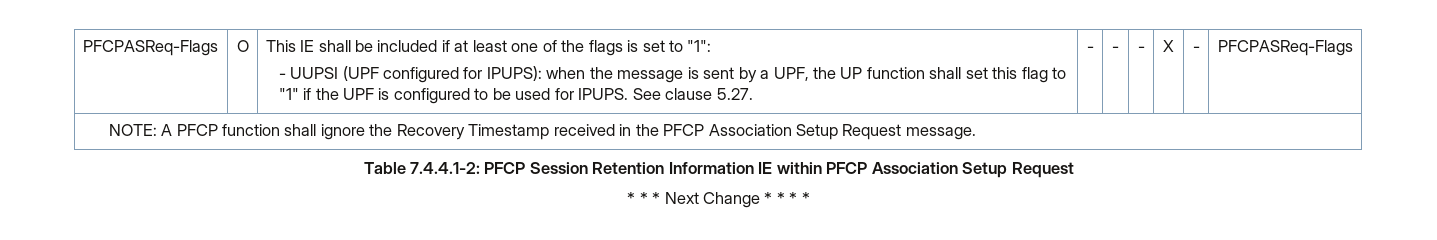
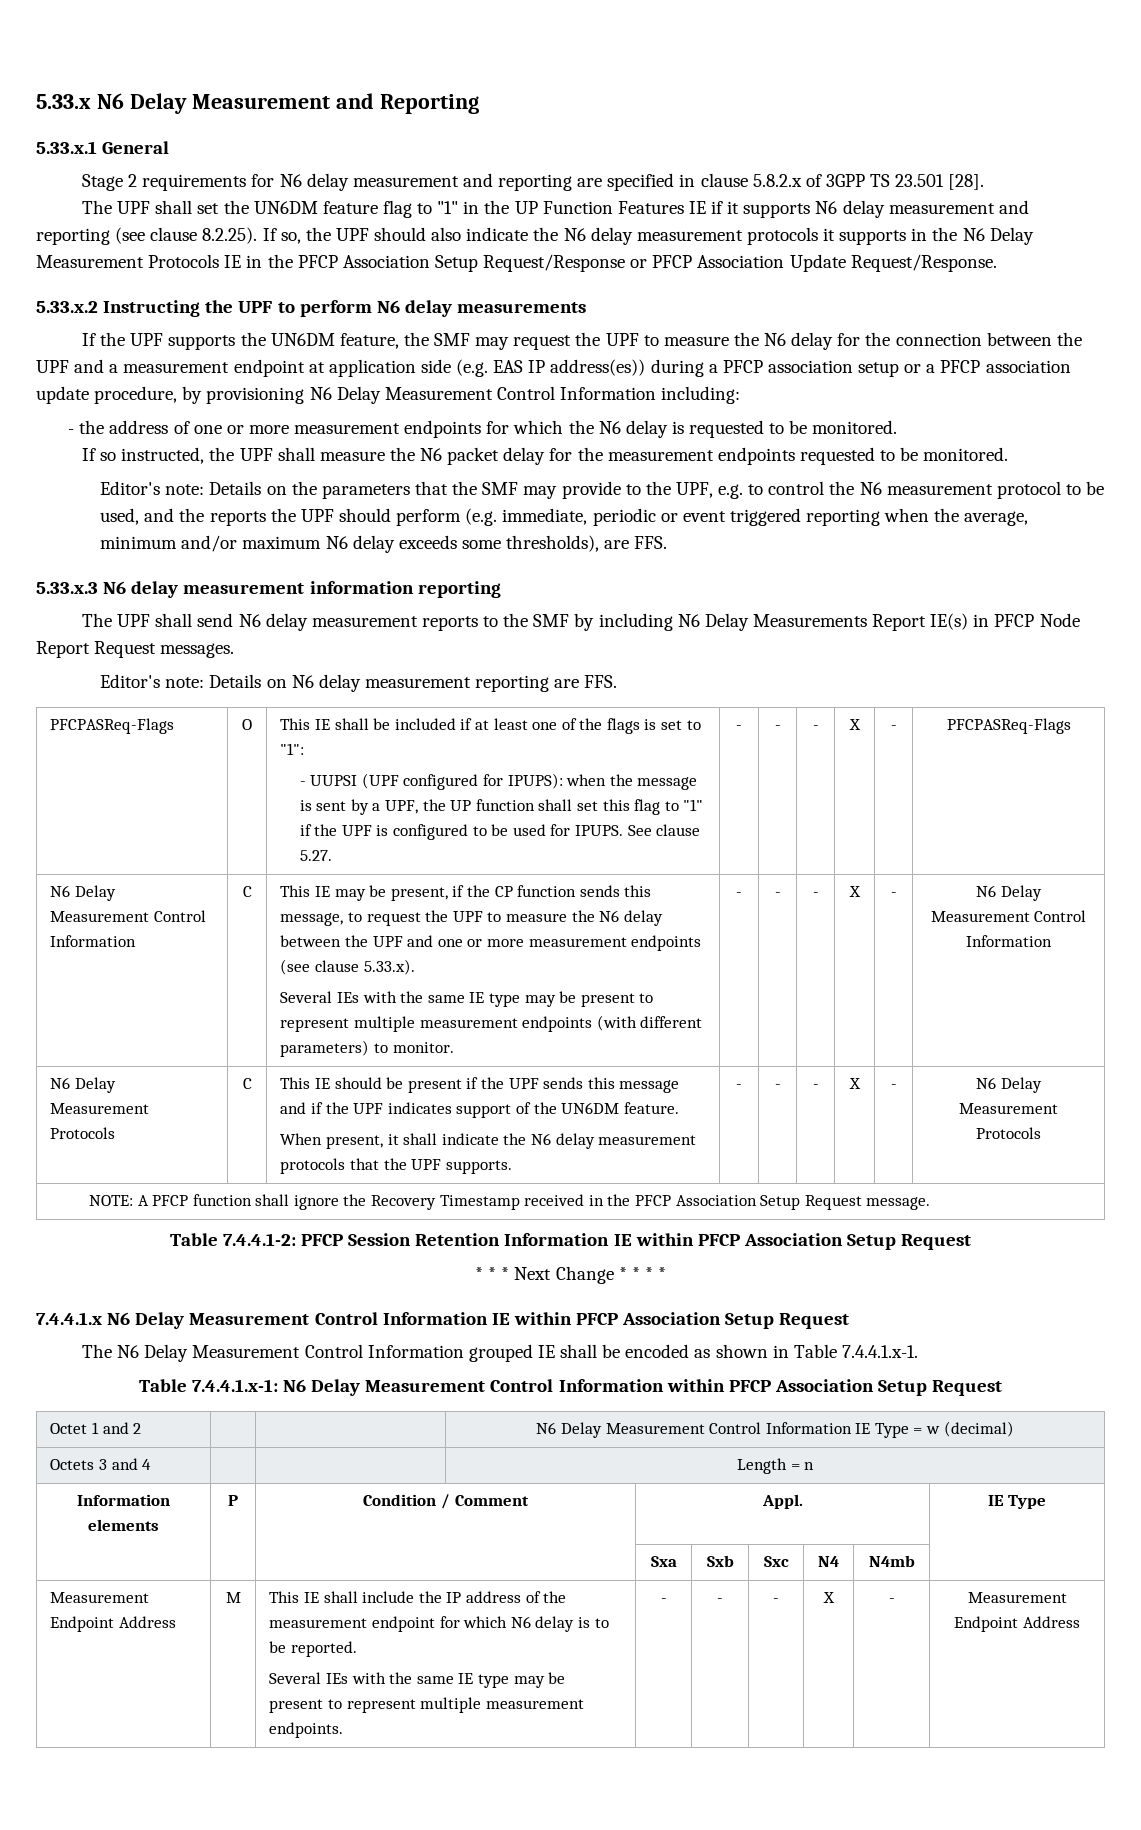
(82, 48) none -> [36,93,479,114] [36,141,170,154] [81,173,985,191] [81,200,1029,218] [36,227,1034,245] [36,254,997,272] [36,300,587,317] [81,332,1082,350] [36,359,1071,377] [36,386,741,404] [68,420,898,438] [81,447,1009,465] [100,481,1105,499] [100,508,1029,526] [100,535,668,553] [36,581,501,598] [81,613,1080,631] [36,641,235,658] [100,674,618,692] 5.33.x N6 Delay Measurement and Reporting // 5.33.x.1 General // Stage 2 requirements for N6 delay measurement and reporting are specified in clause 5.8.2.x of 3GPP TS 23.501 [28]. // The UPF shall set the UN6DM feature flag to "1" in the UP Function Features IE if it supports N6 delay measurement and reporting (see clause 8.2.25). If so, the UPF should also indicate the N6 delay measurement protocols it supports in the N6 Delay Measurement Protocols IE in the PFCP Association Setup Request/Response or PFCP Association Update Request/Response. // 5.33.x.2 Instructing the UPF to perform N6 delay measurements // If the UPF supports the UN6DM feature, the SMF may request the UPF to measure the N6 delay for the connection between the UPF and a measurement endpoint at application side (e.g. EAS IP address(es)) during a PFCP association setup or a PFCP association update procedure, by provisioning N6 Delay Measurement Control Information including: // - the address of one or more measurement endpoints for which the N6 delay is requested to be monitored. // If so instructed, the UPF shall measure the N6 packet delay for the measurement endpoints requested to be monitored. // Editor's note: Details on the parameters that the SMF may provide to the UPF, e.g. to control the N6 measurement protocol to be used, and the reports the UPF should perform (e.g. immediate, periodic or event triggered reporting when the average, minimum and/or maximum N6 delay exceeds some thresholds), are FFS. // 5.33.x.3 N6 delay measurement information reporting // The UPF shall send N6 delay measurement reports to the SMF by including N6 Delay Measurements Report IE(s) in PFCP Node Report Request messages. // Editor's note: Details on N6 delay measurement reporting are FFS. //
(1353, 48) none -> [50,885,116,901] [50,910,206,922] [50,935,137,947] [242,886,252,897] [280,885,652,901] [280,910,663,926] [280,935,702,951] [280,959,415,975] [280,991,654,1007] [280,1015,703,1032] [280,1040,454,1057] [736,892,742,897] [774,892,781,897] [812,892,819,897] [848,886,861,897] [890,892,897,897] [976,885,1042,901] [930,910,1087,922] [966,935,1052,947] [50,1077,116,1093] [50,1103,150,1114] [50,1127,116,1139] [242,1078,252,1089] [280,1077,680,1093] [280,1102,679,1118] [280,1133,697,1149] [280,1158,512,1174] [736,1084,742,1089] [774,1084,781,1089] [812,1084,819,1089] [848,1078,861,1089] [890,1084,897,1089] [976,1077,1042,1093] [959,1103,1058,1114] [976,1127,1041,1139] // N6 Delay Measurement Control Information | C | This IE may be present, if the CP function sends this message, to request the UPF to measure the N6 delay between the UPF and one or more measurement endpoints (see clause 5.33.x). // Several IEs with the same IE type may be present to represent multiple measurement endpoints (with different parameters) to monitor. | - | - | - | X | - | N6 Delay Measurement Control Information // N6 Delay Measurement Protocols | C | This IE should be present if the UPF sends this message and if the UPF indicates support of the UN6DM feature. // When present, it shall indicate the N6 delay measurement protocols that the UPF supports. | - | - | - | X | - | N6 Delay Measurement Protocols
(810, 198) none -> [36,1312,850,1329] [81,1344,918,1362] [138,1379,1003,1396] [50,1422,142,1434] [536,1421,1014,1438] [50,1458,152,1470] [736,1458,815,1474] [77,1494,170,1506] [88,1519,159,1531] [228,1495,238,1506] [363,1494,529,1509] [761,1494,803,1509] [987,1495,1047,1509] [650,1556,677,1567] [706,1555,734,1567] [763,1556,789,1567] [818,1556,839,1567] [868,1555,915,1567] [50,1592,150,1603] [50,1616,176,1632] [225,1592,241,1603] [269,1591,567,1603] [269,1616,609,1632] [269,1641,357,1657] [269,1672,566,1688] [269,1697,584,1713] [269,1722,344,1738] [660,1598,667,1603] [717,1598,723,1603] [773,1598,779,1603] [822,1592,835,1603] [888,1598,895,1603] [967,1592,1067,1603] [954,1616,1080,1632] // 7.4.4.1.x N6 Delay Measurement Control Information IE within PFCP Association Setup Request // The N6 Delay Measurement Control Information grouped IE shall be encoded as shown in Table 7.4.4.1.x-1. // Table 7.4.4.1.x-1: N6 Delay Measurement Control Information within PFCP Association Setup Request // Octet 1 and 2 | | | N6 Delay Measurement Control Information IE Type = w (decimal) // Octets 3 and 4 | | | Length = n // Information elements | P | Condition / Comment | Appl. | IE Type // | | | Sxa | Sxb | Sxc | N4 | N4mb | // Measurement Endpoint Address | M | This IE shall include the IP address of the measurement endpoint for which N6 delay is to be reported. // Several IEs with the same IE type may be present to represent multiple measurement endpoints. | - | - | - | X | - | Measurement Endpoint Address

